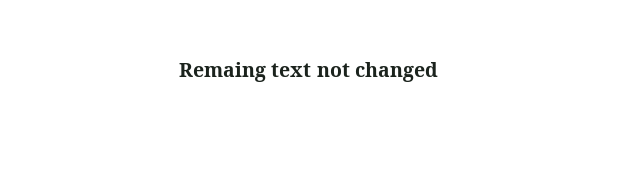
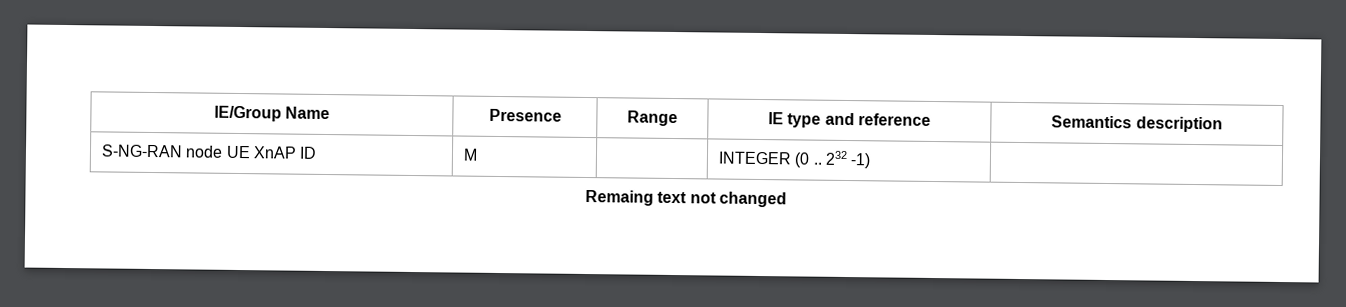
(179, 72) none -> [213,105,331,122] [488,108,562,122] [627,110,678,127] [768,112,931,128] [1051,115,1223,133] [101,144,318,159] [463,148,479,161] [718,150,872,169] IE/Group Name | Presence | Range | IE type and reference | Semantics description // S-NG-RAN node UE XnAP ID | M | | INTEGER (0 .. 232 -1) | //

